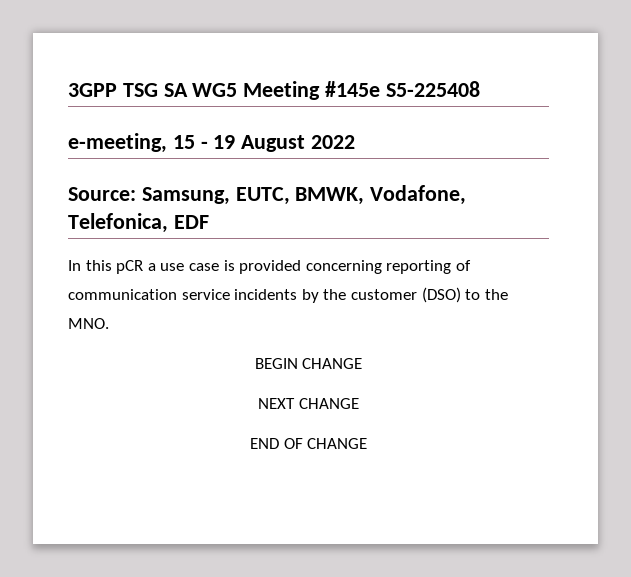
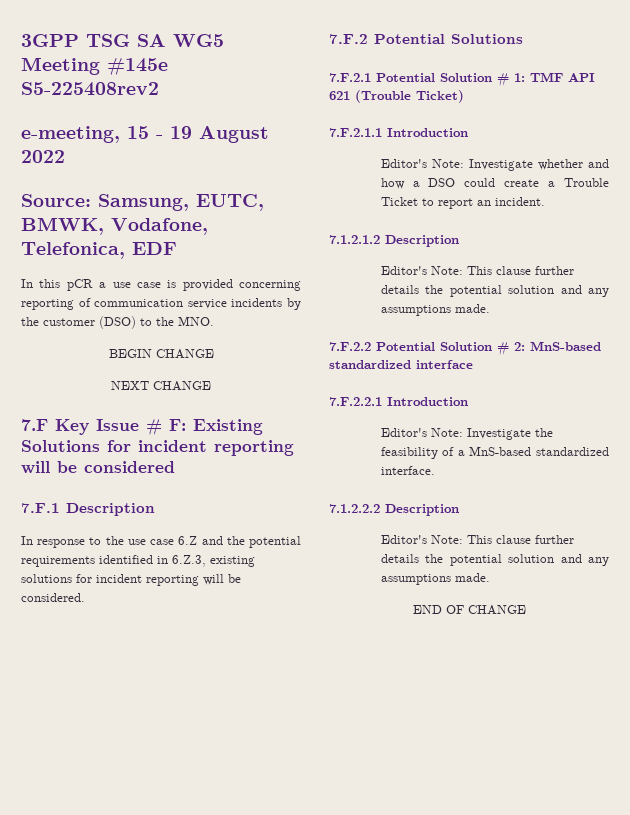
[385,81,480,97] S5-225408 -> [21,82,159,96] S5-225408rev2
(359, 403) none -> [21,419,263,436] [21,440,294,456] [21,461,175,474] [21,503,155,516] [21,536,302,548] [21,555,255,567] [21,574,241,586] [21,593,85,602] [329,34,523,44] [329,72,595,87] [329,90,464,103] [329,128,468,137] [380,159,609,171] [380,178,609,189] [380,197,545,209] [329,235,459,247] [380,266,574,275] [380,285,609,297] [380,304,490,316] [329,341,601,356] [329,360,473,369] [329,397,468,406] [380,428,553,440] [380,446,609,459] [380,466,435,475] [329,504,459,516] [380,535,574,544] [380,554,609,566] [380,573,490,585] // 7.F Key Issue # F: Existing Solutions for incident reporting will be considered // 7.F.1 Description // In response to the use case 6.Z and the potential requirements identified in 6.Z.3, existing solutions for incident reporting will be considered. // 7.F.2 Potential Solutions // 7.F.2.1 Potential Solution # 1: TMF API 621 (Trouble Ticket) // 7.F.2.1.1 Introduction // Editor's Note: Investigate whether and how a DSO could create a Trouble Ticket to report an incident. // 7.1.2.1.2 Description // Editor's Note: This clause further details the potential solution and any assumptions made. // 7.F.2.2 Potential Solution # 2: MnS-based standardized interface // 7.F.2.2.1 Introduction // Editor's Note: Investigate the feasibility of a MnS-based standardized interface. // 7.1.2.2.2 Description // Editor's Note: This clause further details the potential solution and any assumptions made.

